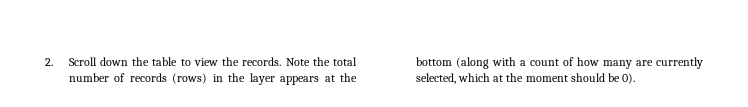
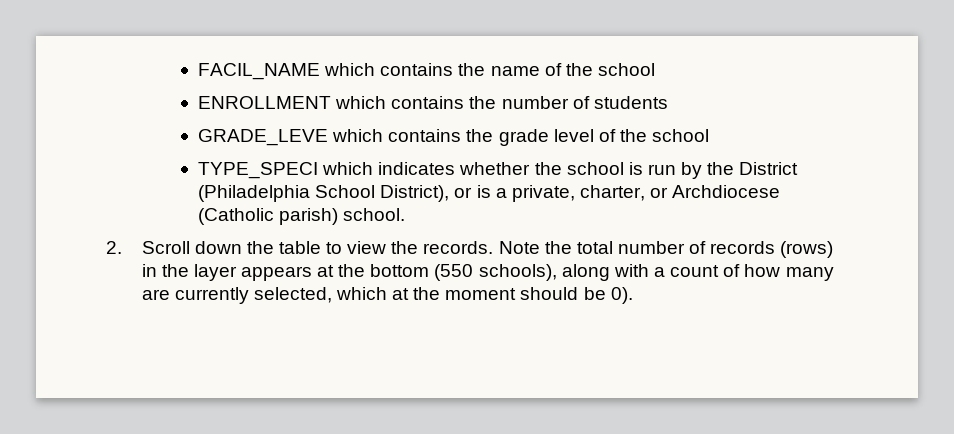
(45, 62) none -> [198,63,655,80] [198,96,668,109] [198,129,710,146] [198,162,799,179] [198,185,781,202] [198,208,406,225] FACIL_NAME which contains the name of the school // ENROLLMENT which contains the number of students // GRADE_LEVE which contains the grade level of the school // TYPE_SPECI which indicates whether the school is run by the District (Philadelphia School District), or is a private, charter, or Archdiocese (Catholic parish) school. //
[455,57,489,69] (along -> [434,264,610,281] (550 schools), along

